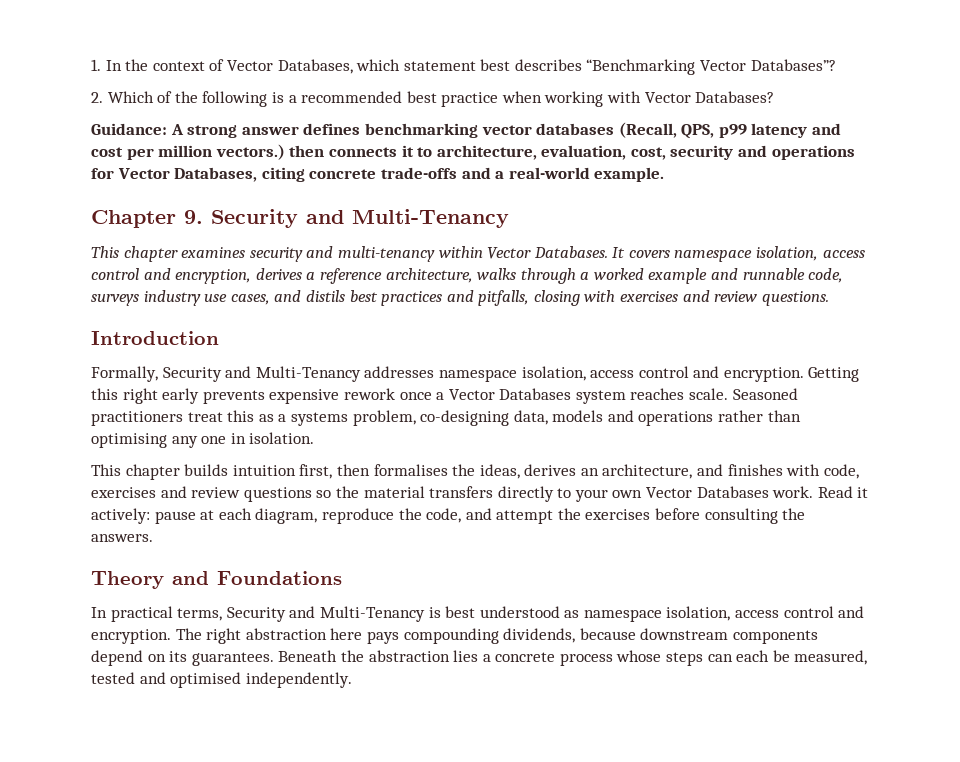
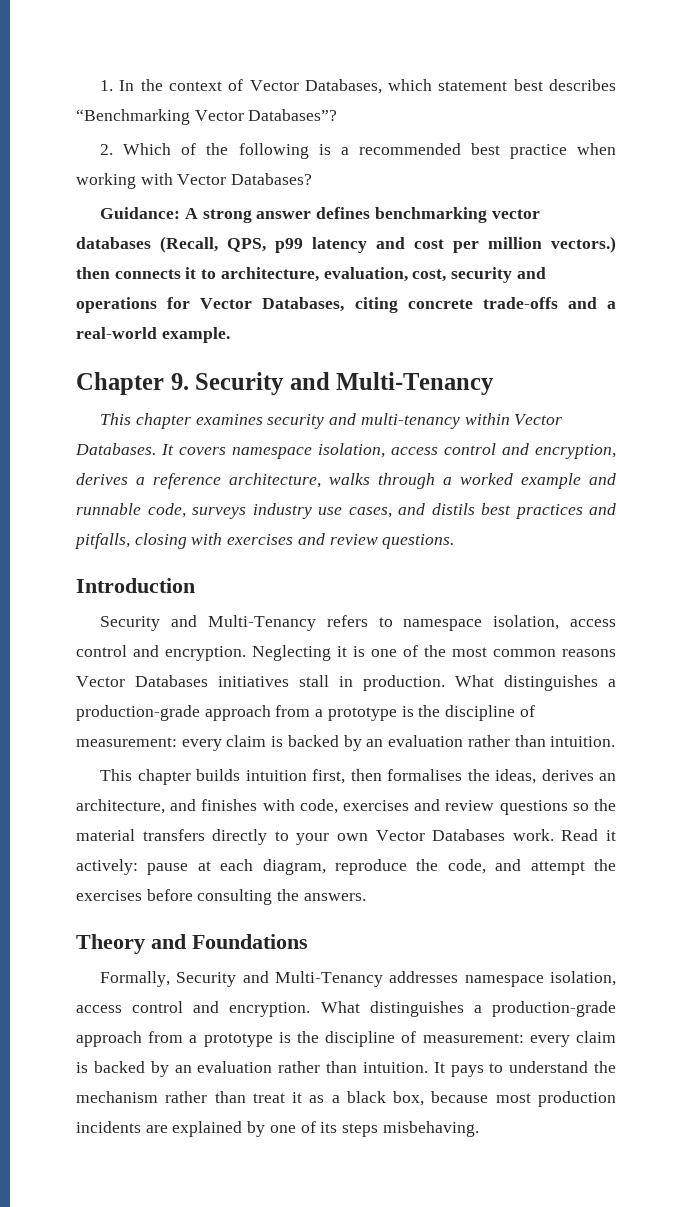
[91,366,860,382] [91,388,798,404] [91,410,801,426] [91,432,315,448] Formally, Security and Multi-Tenancy addresses namespace isolation, access control and encryption. Getting this right early prevents expensive rework once a Vector Databases system reaches scale. Seasoned practitioners treat this as a systems problem, co-designing data, models and operations rather than optimising any one in isolation. -> [100,615,617,631] [76,645,616,661] [76,675,616,691] [76,705,535,721] [76,735,616,751] Security and Multi-Tenancy refers to namespace isolation, access control and encryption. Neglecting it is one of the most common reasons Vector Databases initiatives stall in production. What distinguishes a production-grade approach from a prototype is the discipline of measurement: every claim is backed by an evaluation rather than intuition.
[91,606,865,622] [91,628,818,644] [91,650,868,666] [91,672,352,688] In practical terms, Security and Multi-Tenancy is best understood as namespace isolation, access control and encryption. The right abstraction here pays compounding dividends, because downstream components depend on its guarantees. Beneath the abstraction lies a concrete process whose steps can each be measured, tested and optimised independently. -> [100,971,617,987] [76,1001,616,1017] [76,1031,616,1047] [76,1061,616,1077] [76,1091,616,1107] [76,1121,479,1137] Formally, Security and Multi-Tenancy addresses namespace isolation, access control and encryption. What distinguishes a production-grade approach from a prototype is the discipline of measurement: every claim is backed by an evaluation rather than intuition. It pays to understand the mechanism rather than treat it as a black box, because most production incidents are explained by one of its steps misbehaving.

